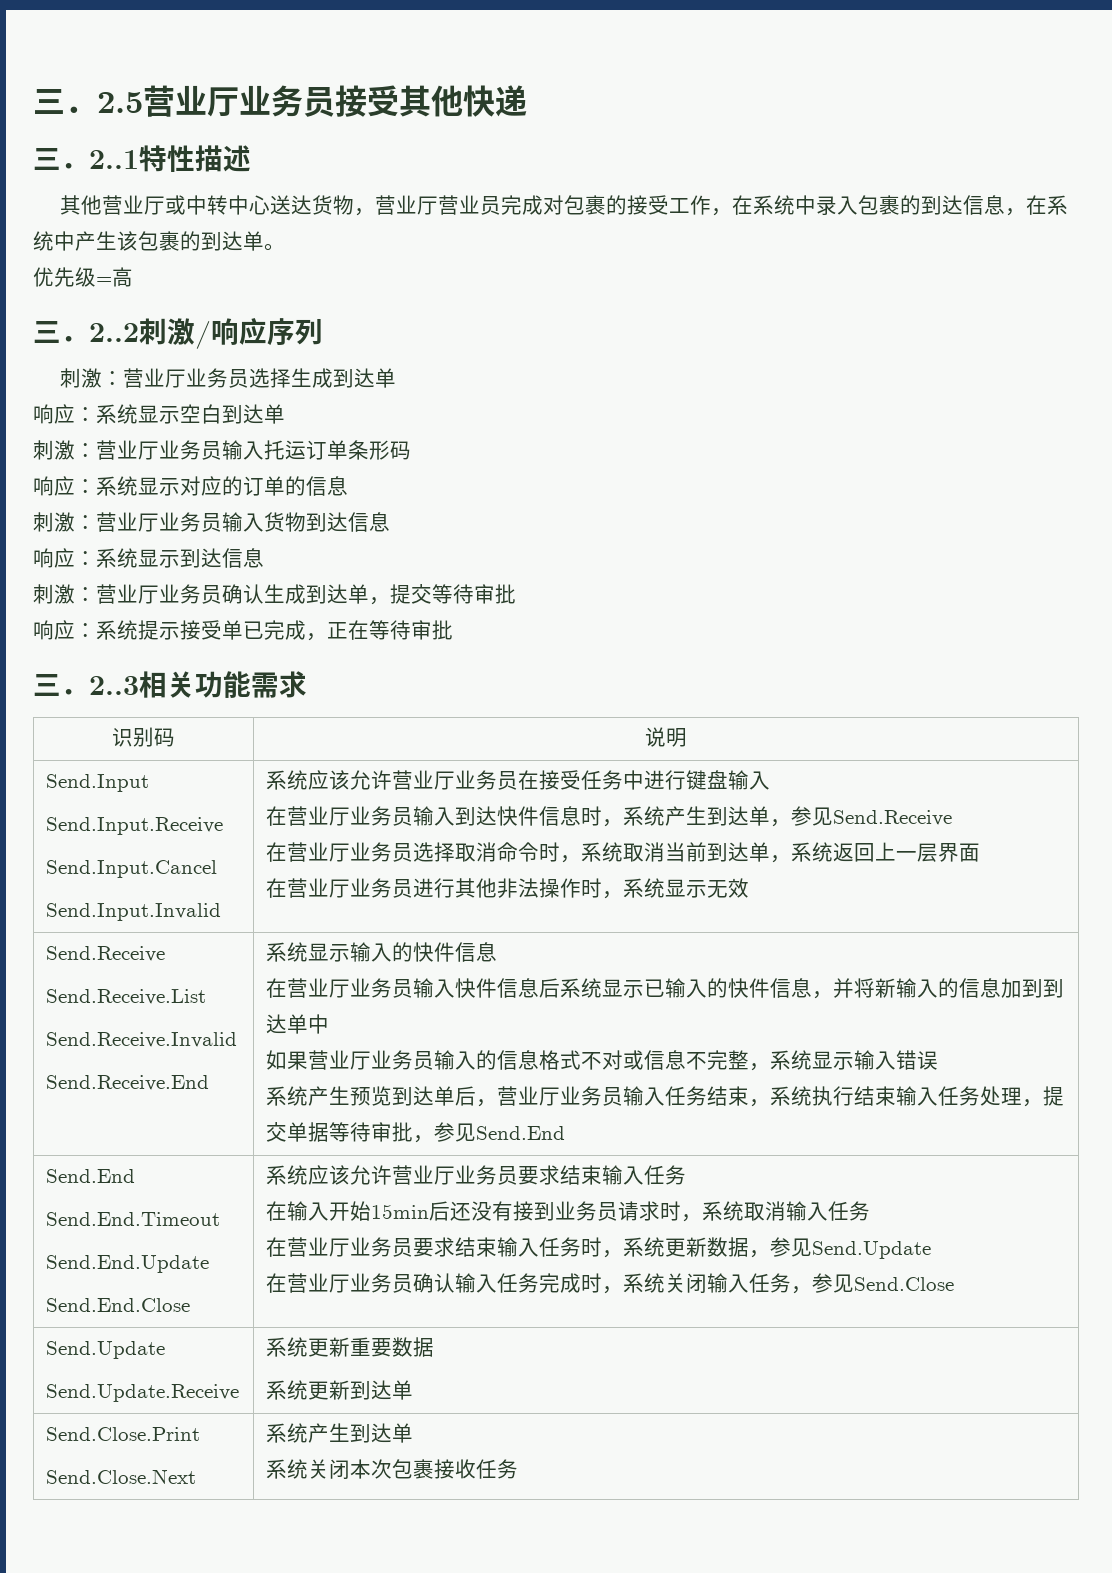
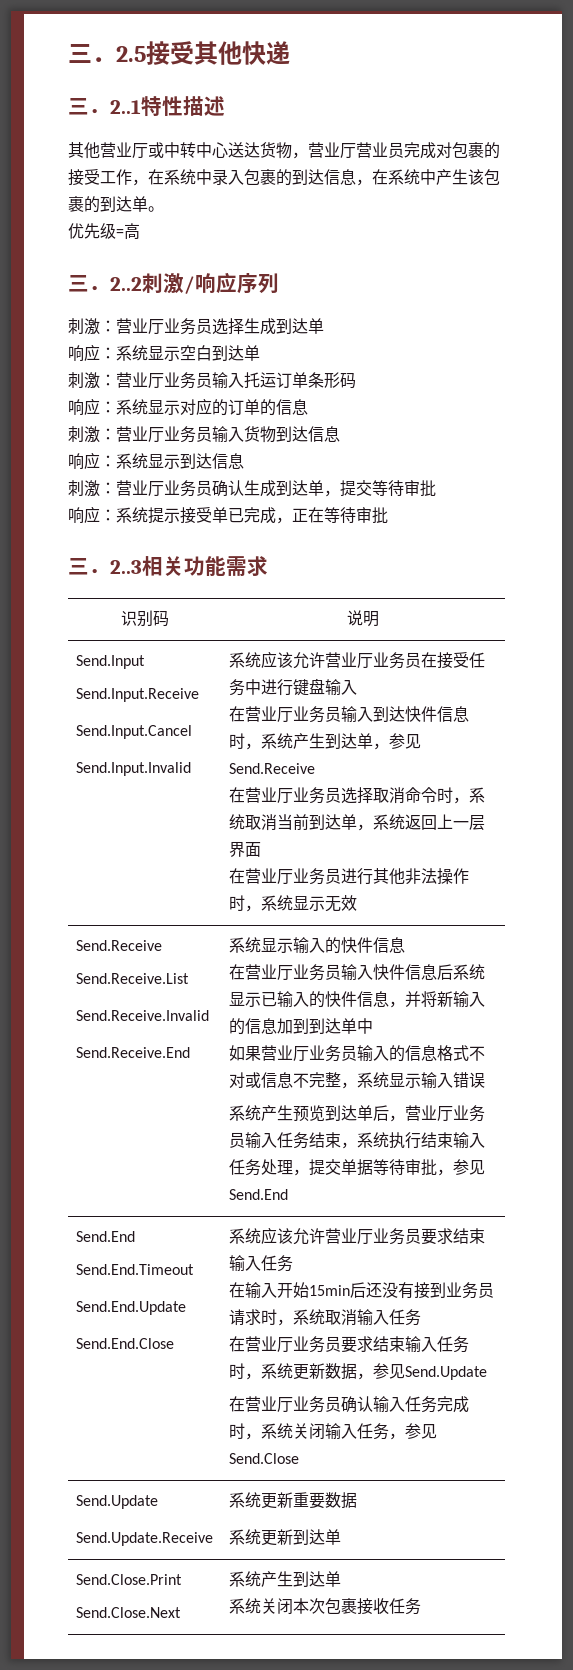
[143,85,335,117] 营业厅业务员 -> (146, 54) none

